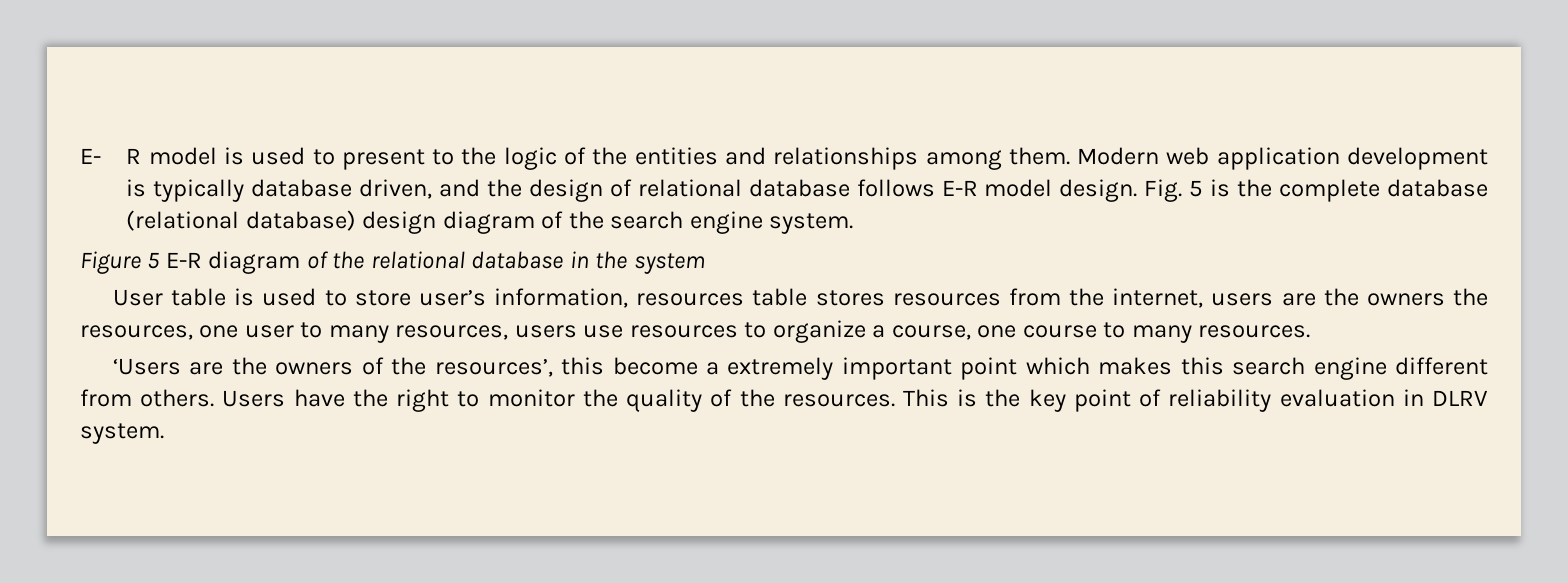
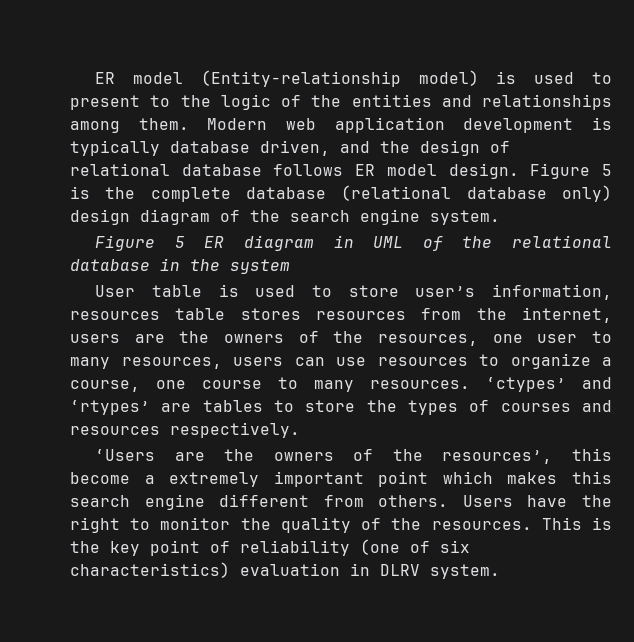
[80,147,217,165] E- R model -> [95,70,479,87] ER model (Entity-relationship model)
[941,180,978,196] E-R -> [355,164,376,176] ER
[1144,179,1183,202] Fig. -> [530,163,591,179] Figure
[245,210,356,231] database) -> [466,185,612,202] database only)
[165,251,301,274] E-R diagram -> [204,235,404,251] ER diagram in UML
(1445, 299) none -> [298,331,319,343] of
(577, 331) none -> [294,357,325,366] can
(1311, 331) none -> [486,377,612,392] [70,400,612,415] [70,422,300,438] ‘ctypes’ and ‘rtypes’ are tables to store the types of courses and resources respectively.
(1272, 400) none -> [360,539,470,555] [70,562,230,578] (one of six characteristics)

